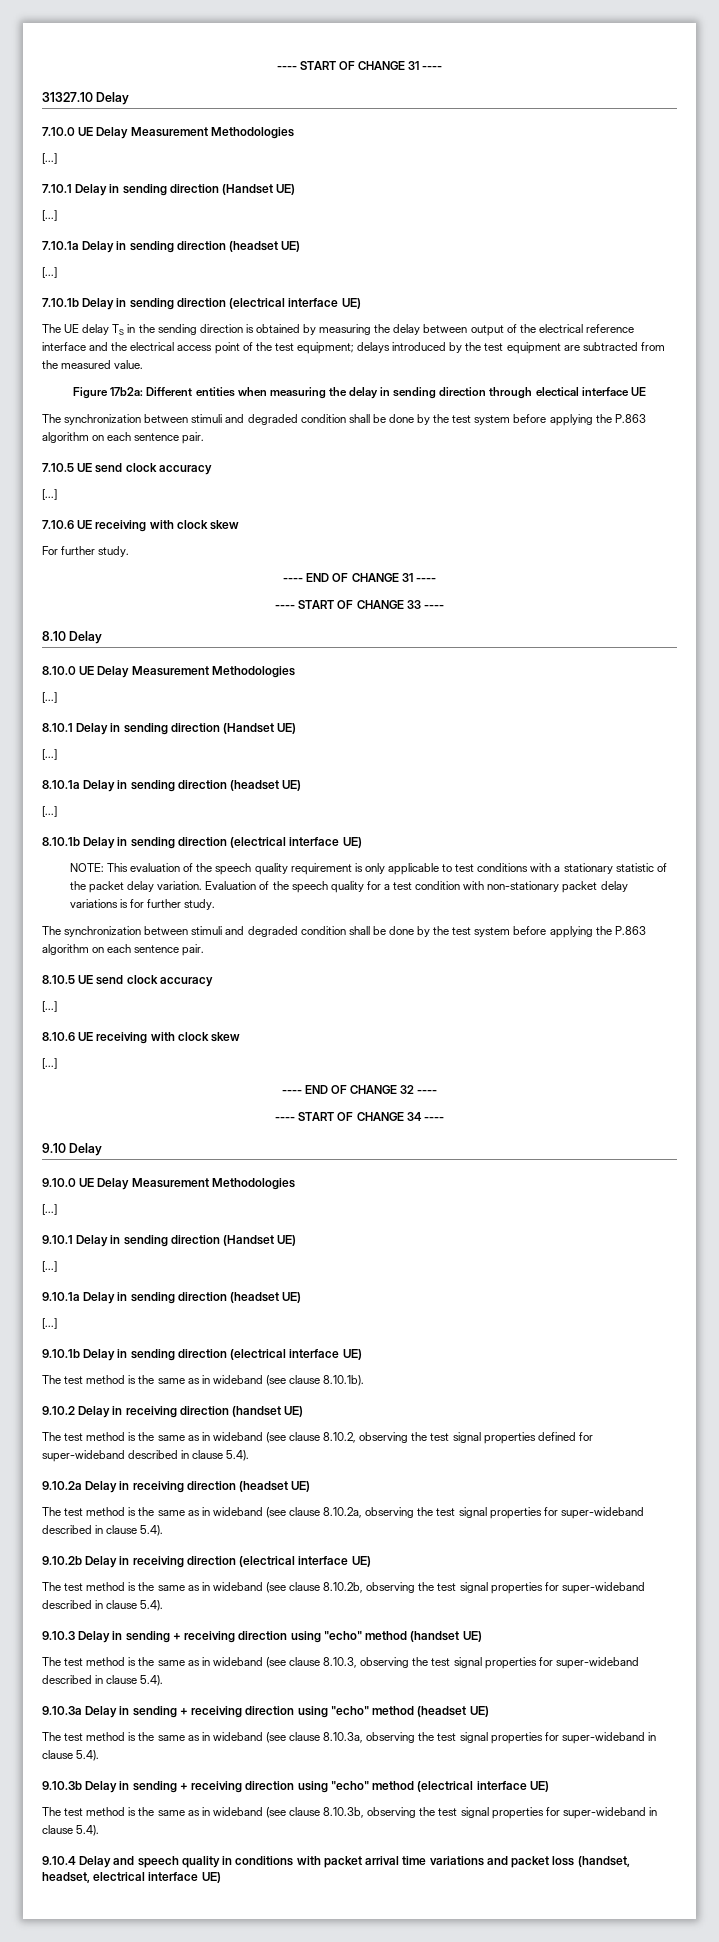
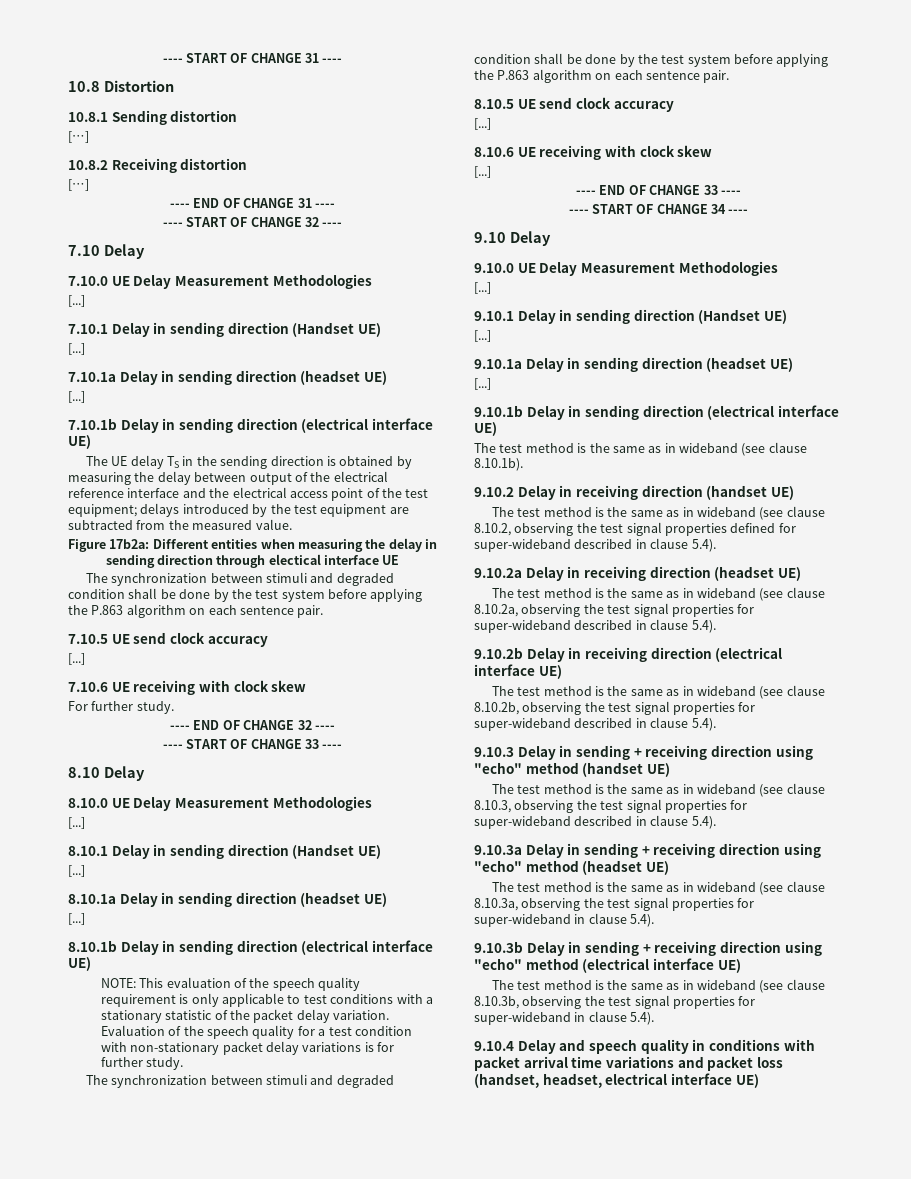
[42,92,93,102] 31327.10 -> [68,80,174,92] [68,110,238,125] [68,131,89,143] [68,158,248,173] [68,179,89,191] [170,198,335,208] [162,217,343,227] [68,245,100,256] 10.8 Distortion // 10.8.1 Sending distortion // […] // 10.8.2 Receiving distortion // […] // ---- END OF CHANGE 31 ---- // ---- START OF CHANGE 32 ---- // 7.10
[401,573,413,582] 31 -> [297,720,312,730] 32
[400,1085,415,1094] 32 -> [703,185,718,195] 33

